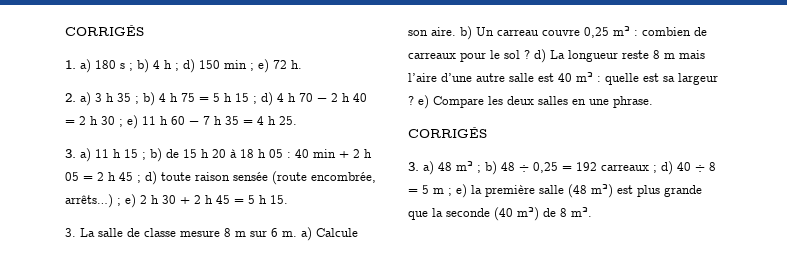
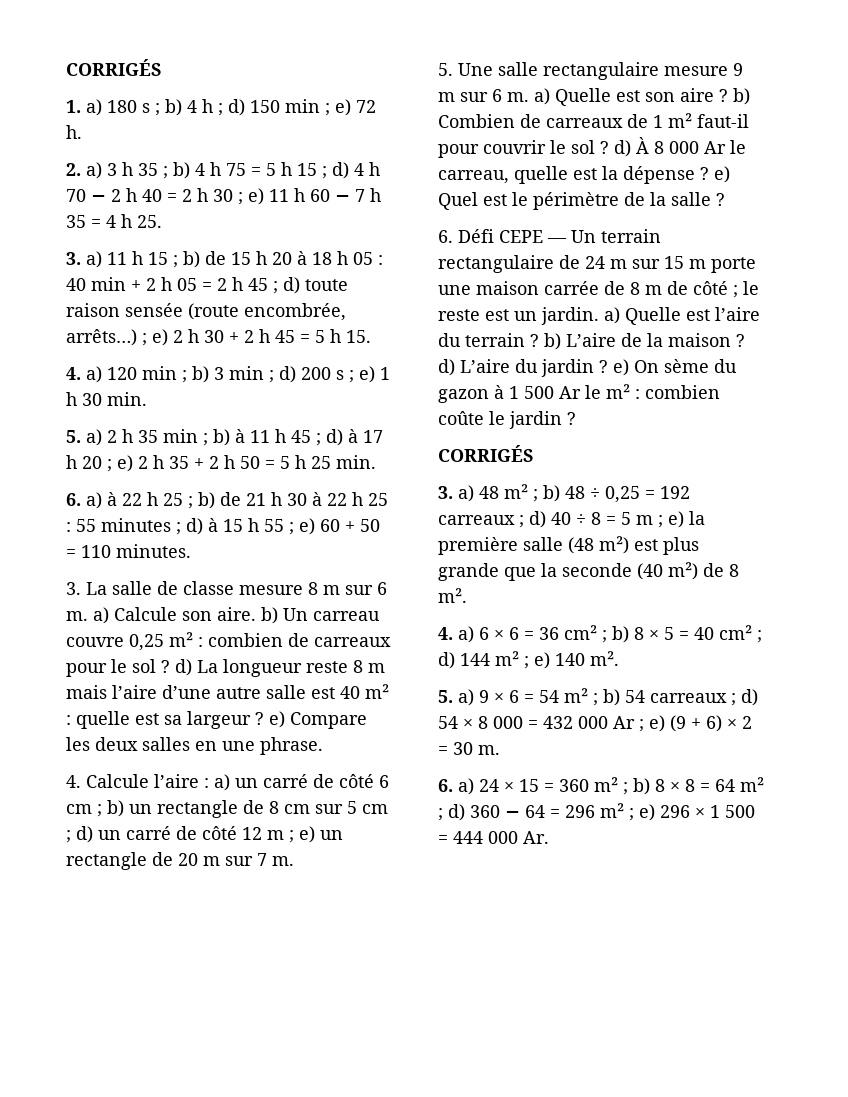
(288, 199) none -> [66,366,390,383] [66,392,147,406] [66,429,383,446] [66,455,376,472] [66,492,388,509] [66,518,380,535] [66,544,191,558] // 4. a) 120 min ; b) 3 min ; d) 200 s ; e) 1 h 30 min. // 5. a) 2 h 35 min ; b) à 11 h 45 ; d) à 17 h 20 ; e) 2 h 35 + 2 h 50 = 5 h 25 min. // 6. a) à 22 h 25 ; b) de 21 h 30 à 22 h 25 : 55 minutes ; d) à 15 h 55 ; e) 60 + 50 = 110 minutes.
(653, 102) none -> [66,774,389,791] [66,800,388,818] [66,826,343,843] [66,852,294,870] [438,62,743,80] [438,88,750,106] [438,113,749,128] [438,137,746,158] [438,166,730,184] [438,192,725,210] [438,229,661,243] [438,255,756,273] [438,281,759,298] [438,307,760,325] [438,333,745,350] [438,359,737,377] [438,384,720,403] [438,411,576,429] // 4. Calcule l’aire : a) un carré de côté 6 cm ; b) un rectangle de 8 cm sur 5 cm ; d) un carré de côté 12 m ; e) un rectangle de 20 m sur 7 m. // 5. Une salle rectangulaire mesure 9 m sur 6 m. a) Quelle est son aire ? b) Combien de carreaux de 1 m² faut-il pour couvrir le sol ? d) À 8 000 Ar le carreau, quelle est la dépense ? e) Quel est le périmètre de la salle ? // 6. Défi CEPE — Un terrain rectangulaire de 24 m sur 15 m porte une maison carrée de 8 m de côté ; le reste est un jardin. a) Quelle est l’aire du terrain ? b) L’aire de la maison ? d) L’aire du jardin ? e) On sème du gazon à 1 500 Ar le m² : combien coûte le jardin ?
(592, 212) none -> [438,625,762,643] [438,651,619,669] [438,688,758,706] [438,715,752,732] [438,742,500,755] [438,777,764,795] [438,803,755,821] [438,831,549,844] // 4. a) 6 × 6 = 36 cm² ; b) 8 × 5 = 40 cm² ; d) 144 m² ; e) 140 m². // 5. a) 9 × 6 = 54 m² ; b) 54 carreaux ; d) 54 × 8 000 = 432 000 Ar ; e) (9 + 6) × 2 = 30 m. // 6. a) 24 × 15 = 360 m² ; b) 8 × 8 = 64 m² ; d) 360 − 64 = 296 m² ; e) 296 × 1 500 = 444 000 Ar.

